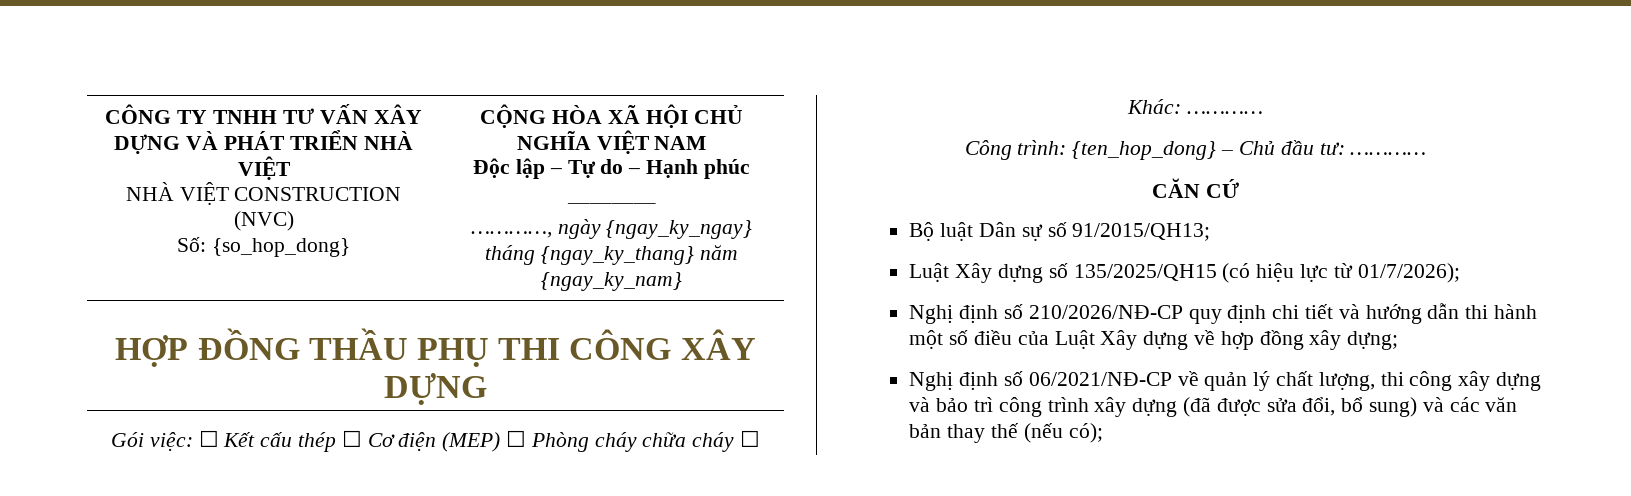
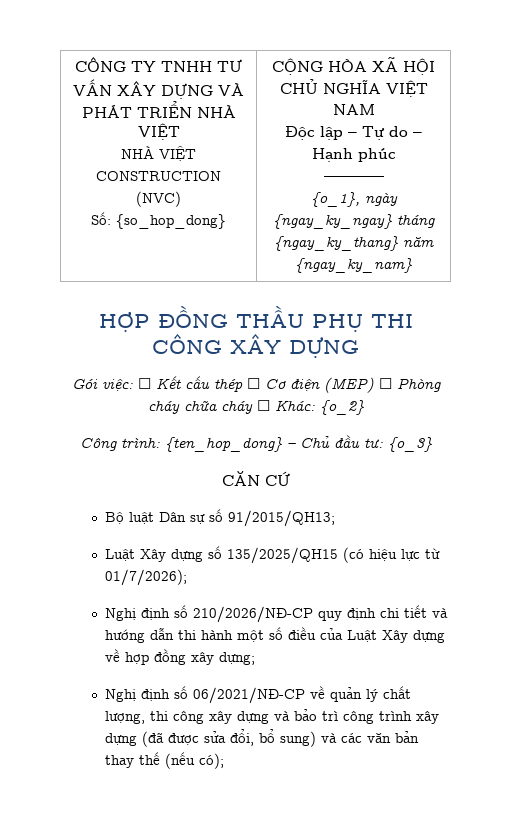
[470,231,552,238] …………, -> [310,192,360,207] {o_1},
[1186,111,1263,114] ………… -> [319,400,365,415] {o_2}
[1350,152,1427,155] ………… -> [387,437,433,452] {o_3}

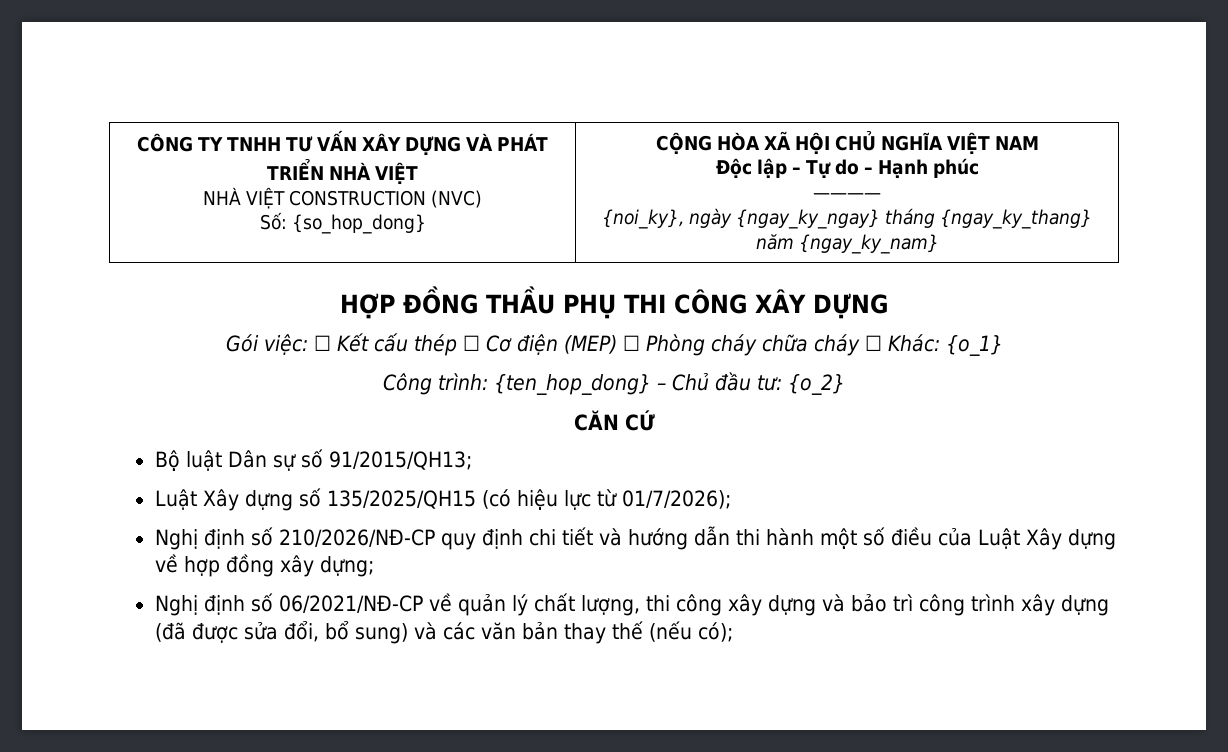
[310,192,360,207] {o_1}, -> [602,209,684,229] {noi_ky},
[319,400,365,415] {o_2} -> [945,335,1003,356] {o_1}
[387,437,433,452] {o_3} -> [788,374,845,395] {o_2}

